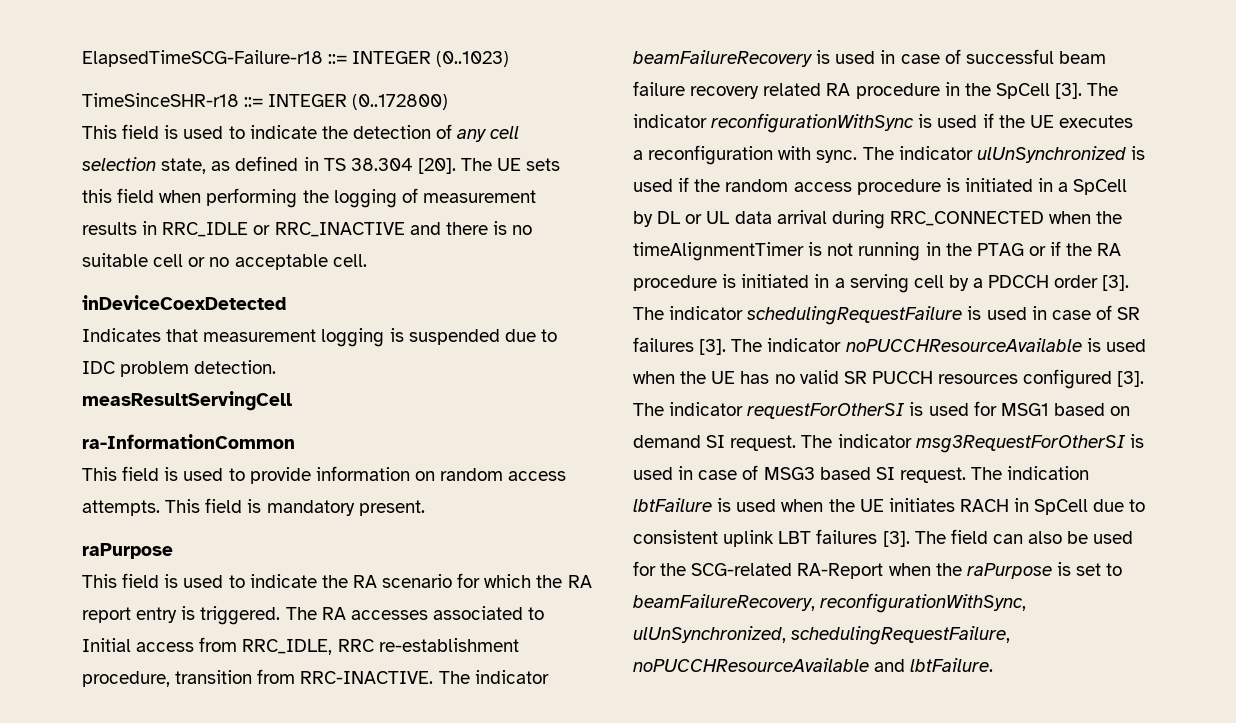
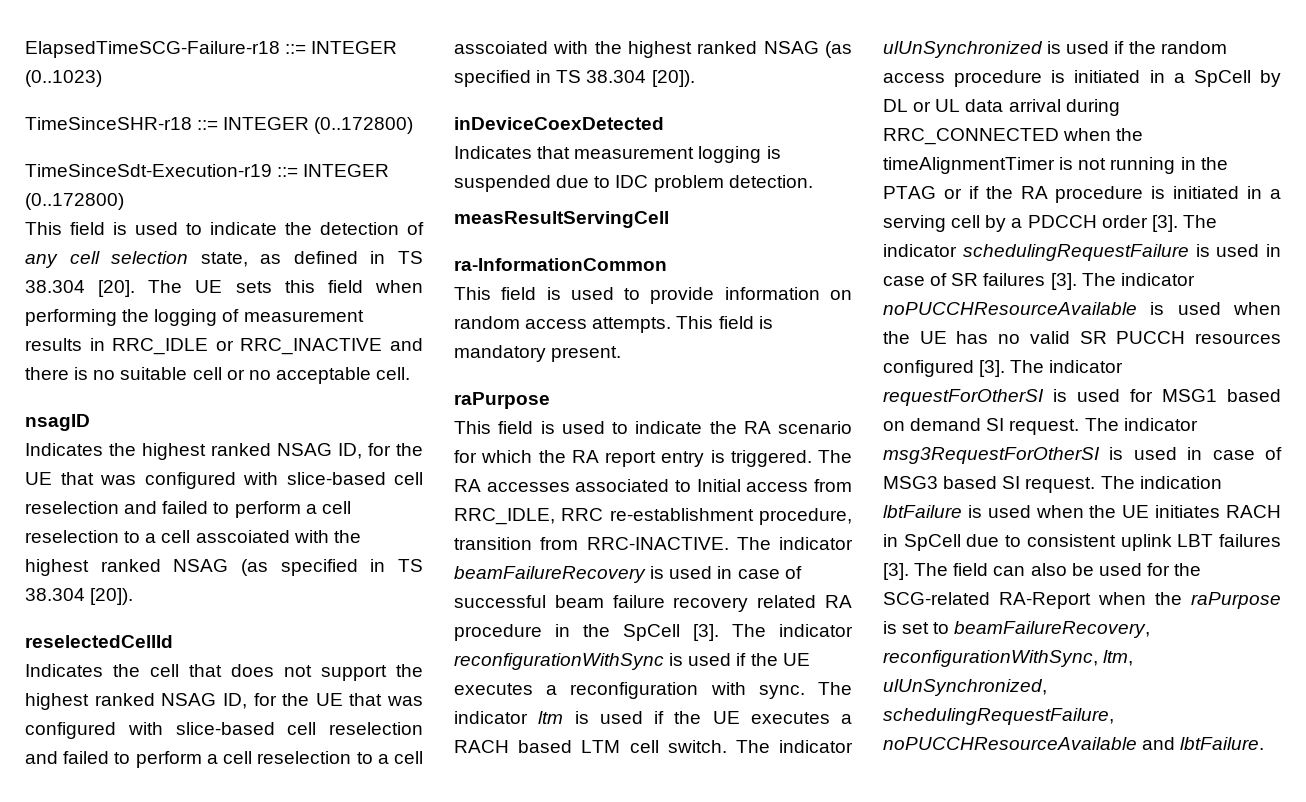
(449, 102) none -> [25,164,390,177] [25,193,124,210] // TimeSinceSdt-Execution-r19 ::= INTEGER (0..172800)
(367, 260) none -> [25,414,90,431] [25,443,423,460] [25,472,423,489] [25,501,351,518] [25,530,361,543] [25,559,424,576] [25,588,134,605] [25,635,173,648] [25,664,423,681] [25,693,423,710] [25,722,423,739] [25,751,424,768] [454,41,852,58] [454,70,695,87] // nsagID // Indicates the highest ranked NSAG ID, for the UE that was configured with slice-based cell reselection and failed to perform a cell reselection to a cell asscoiated with the highest ranked NSAG (as specified in TS 38.304 [20]). // reselectedCellId // Indicates the cell that does not support the highest ranked NSAG ID, for the UE that was configured with slice-based cell reselection and failed to perform a cell reselection to a cell asscoiated with the highest ranked NSAG (as specified in TS 38.304 [20]).
(973, 153) none -> [538,711,852,724] [454,740,853,753] ltm is used if the UE executes a RACH based LTM cell switch. The indicator
(1027, 603) none -> [1103,650,1134,666] ltm,

